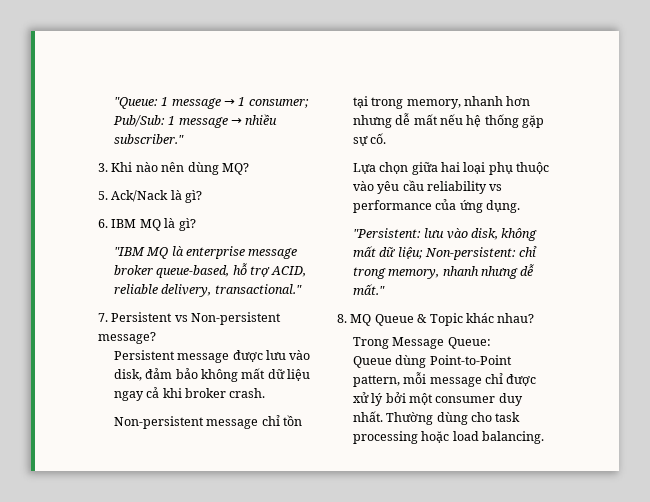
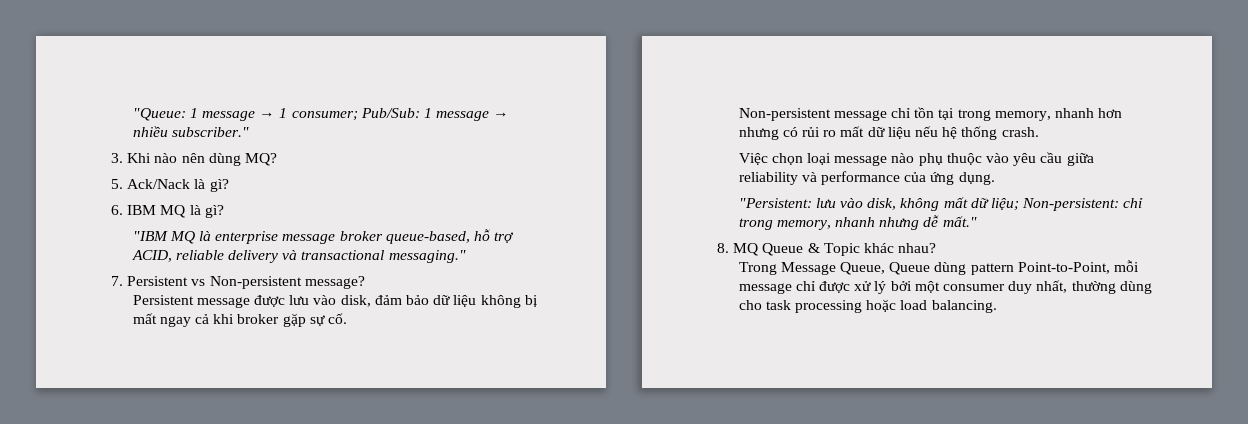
[161,284,302,297] delivery, transactional." -> [228,250,466,263] delivery và transactional messaging."
[200,368,311,382] không mất dữ liệu -> [433,295,538,308] [132,313,157,324] dữ liệu không bị mất
[229,388,266,398] crash. -> [282,313,347,327] gặp sự cố.
[395,113,545,128] [352,133,387,146] [352,162,486,175] dễ mất nếu hệ thống gặp sự cố. // Lựa chọn giữa hai loại -> [782,126,1039,140] [738,153,915,166] có rủi ro mất dữ liệu nếu hệ thống crash. // Việc chọn loại message nào
[426,181,503,194] reliability vs -> [1066,153,1094,166] [738,172,817,185] giữa reliability và
[447,337,491,349] Queue: // -> [840,262,886,275] Queue,
[429,355,512,365] [352,375,400,387] Point-to-Point pattern, -> [970,262,1110,275] pattern Point-to-Point,
[352,411,434,425] nhất. Thường -> [1036,280,1116,294] nhất, thường

